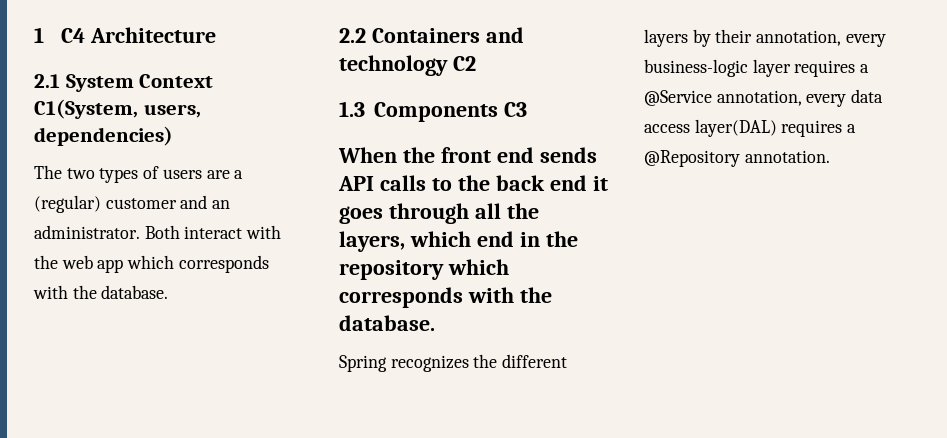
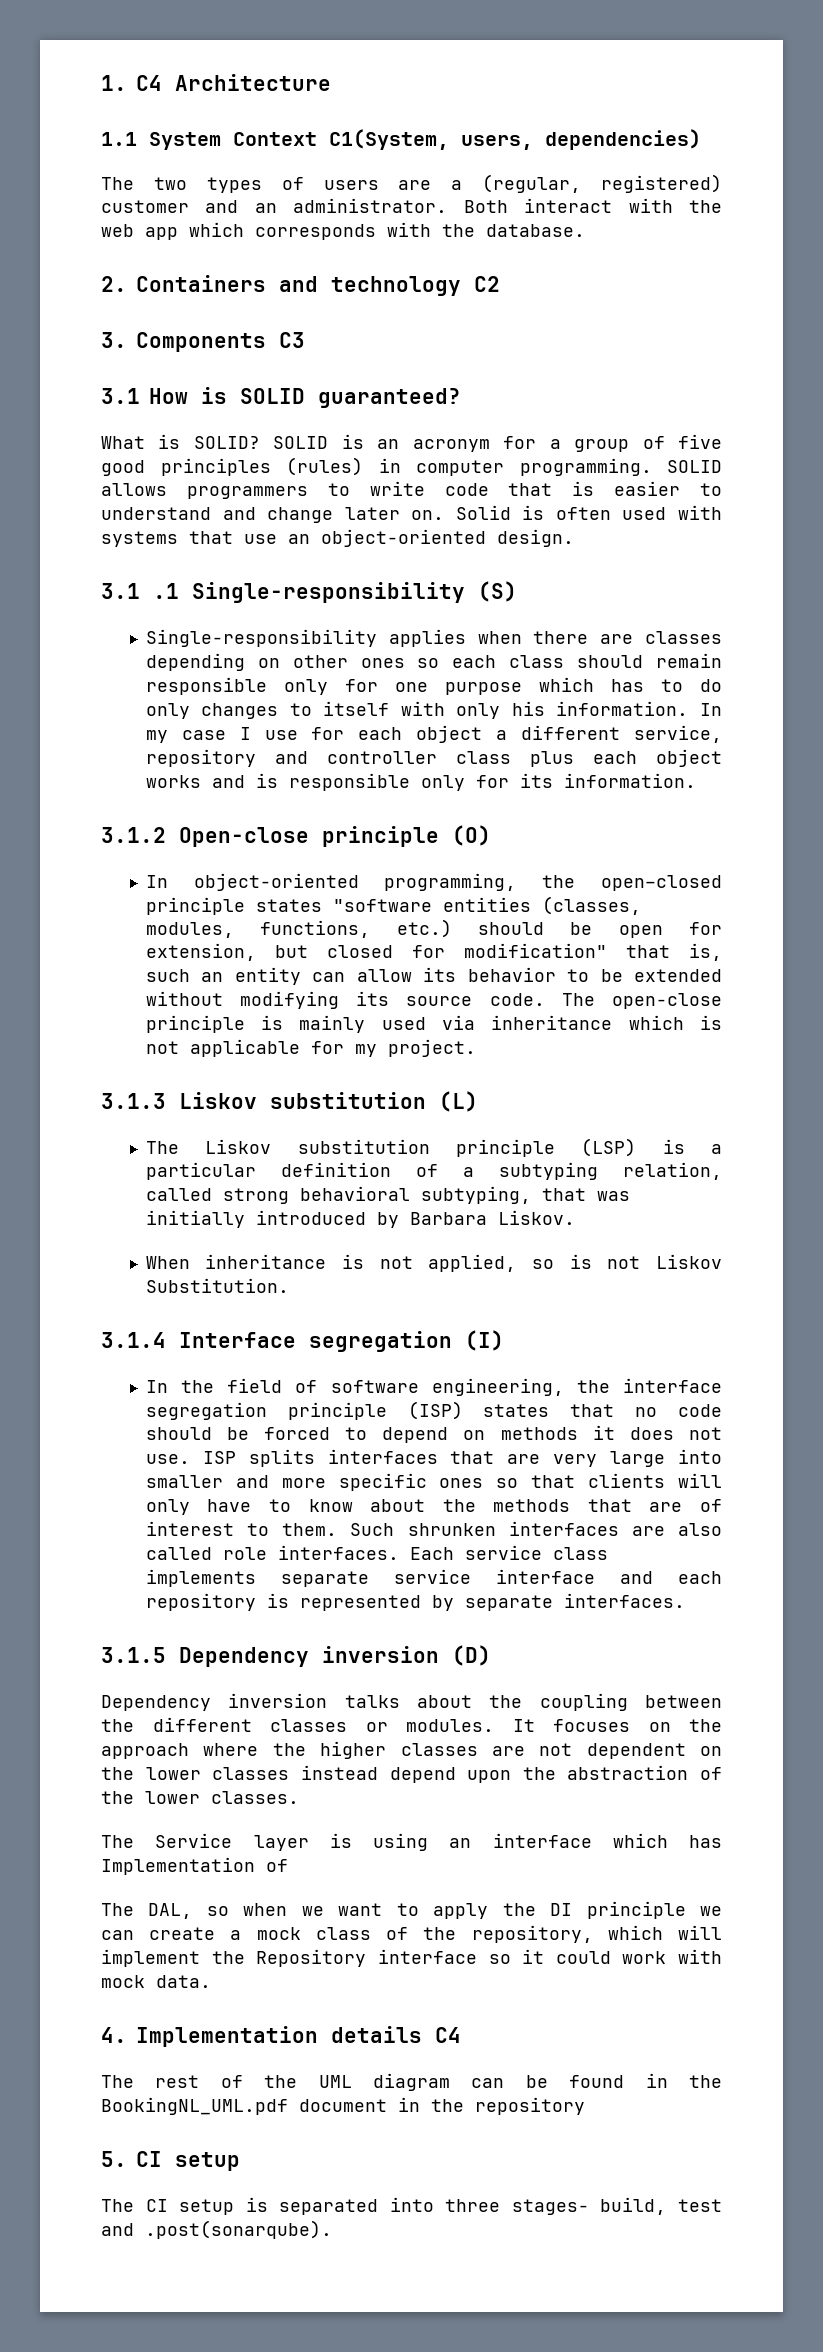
[34,27,44,43] 1 -> [101,75,127,91] 1.
[34,74,60,88] 2.1 -> [101,132,137,146] 1.1
[34,195,101,213] (regular) -> [482,174,722,193] (regular, registered)
[339,28,366,43] 2.2 -> [101,276,127,292] 2.
[339,101,365,117] 1.3 -> [101,332,127,348] 3.
[338,147,597,163] [338,175,608,191] [339,203,539,224] [339,231,578,252] [339,259,509,280] [339,287,552,308] [339,315,435,331] [339,354,568,372] [644,29,886,47] [644,59,870,77] [644,89,884,107] [644,119,857,137] [644,150,830,167] When the front end sends API calls to the back end it goes through all the layers, which end in the repository which corresponds with the database. // Spring recognizes the different layers by their annotation, every business-logic layer requires a @Service annotation, every data access layer(DAL) requires a @Repository annotation. -> [101,387,461,408] [101,434,722,452] [101,457,722,476] [101,481,722,499] [101,505,722,523] [101,529,574,547] [101,581,517,603] [145,629,722,647] [145,653,722,671] [145,677,722,695] [145,701,722,719] [145,725,723,743] [145,749,722,767] [145,773,696,791] [101,825,491,847] [145,873,722,891] [145,896,641,915] [145,919,722,938] [145,943,722,961] [145,967,722,985] [145,991,722,1009] [145,1015,722,1033] [145,1039,476,1057] [101,1091,478,1112] [145,1138,722,1157] [145,1162,722,1180] [145,1186,630,1204] [145,1210,575,1228] [145,1254,722,1272] [145,1278,289,1293] [101,1330,504,1352] [145,1378,722,1396] [145,1401,722,1420] [145,1425,722,1443] [145,1449,722,1467] [145,1473,722,1491] [145,1499,722,1515] [145,1521,722,1536] [145,1545,608,1560] [145,1569,722,1587] [145,1593,685,1611] [101,1645,491,1667] [101,1693,722,1711] [101,1717,722,1732] [101,1741,722,1759] [101,1765,722,1783] [101,1791,299,1804] [101,1833,722,1851] [101,1857,288,1875] [101,1901,722,1919] [101,1925,722,1943] [101,1949,722,1967] [101,1975,211,1988] [101,2026,461,2047] [101,2073,722,2091] [101,2097,585,2115] [101,2151,240,2171] [101,2197,722,2215] [101,2220,332,2239] 3.1 How is SOLID guaranteed? // What is SOLID? SOLID is an acronym for a group of five good principles (rules) in computer programming. SOLID allows programmers to write code that is easier to understand and change later on. Solid is often used with systems that use an object-oriented design. // 3.1 .1 Single-responsibility (S) // Single-responsibility applies when there are classes depending on other ones so each class should remain responsible only for one purpose which has to do only changes to itself with only his information. In my case I use for each object a different service, repository and controller class plus each object works and is responsible only for its information. // 3.1.2 Open-close principle (O) // In object-oriented programming, the open–closed principle states "software entities (classes, modules, functions, etc.) should be open for extension, but closed for modification" that is, such an entity can allow its behavior to be extended without modifying its source code. The open-close principle is mainly used via inheritance which is not applicable for my project. // 3.1.3 Liskov substitution (L) // The Liskov substitution principle (LSP) is a particular definition of a subtyping relation, called strong behavioral subtyping, that was initially introduced by Barbara Liskov. // When inheritance is not applied, so is not Liskov Substitution. // 3.1.4 Interface segregation (I) // In the field of software engineering, the interface segregation principle (ISP) states that no code should be forced to depend on methods it does not use. ISP splits interfaces that are very large into smaller and more specific ones so that clients will only have to know about the methods that are of interest to them. Such shrunken interfaces are also called role interfaces. Each service class implements separate service interface and each repository is represented by separate interfaces. // 3.1.5 Dependency inversion (D) // Dependency inversion talks about the coupling between the different classes or modules. It focuses on the approach where the higher classes are not dependent on the lower classes instead depend upon the abstraction of the lower classes. // The Service layer is using an interface which has Implementation of // The DAL, so when we want to apply the DI principle we can create a mock class of the repository, which will implement the Repository interface so it could work with mock data. // 4. Implementation details C4 // The rest of the UML diagram can be found in the BookingNL_UML.pdf document in the repository // 5. CI setup // The CI setup is separated into three stages- build, test and .post(sonarqube).

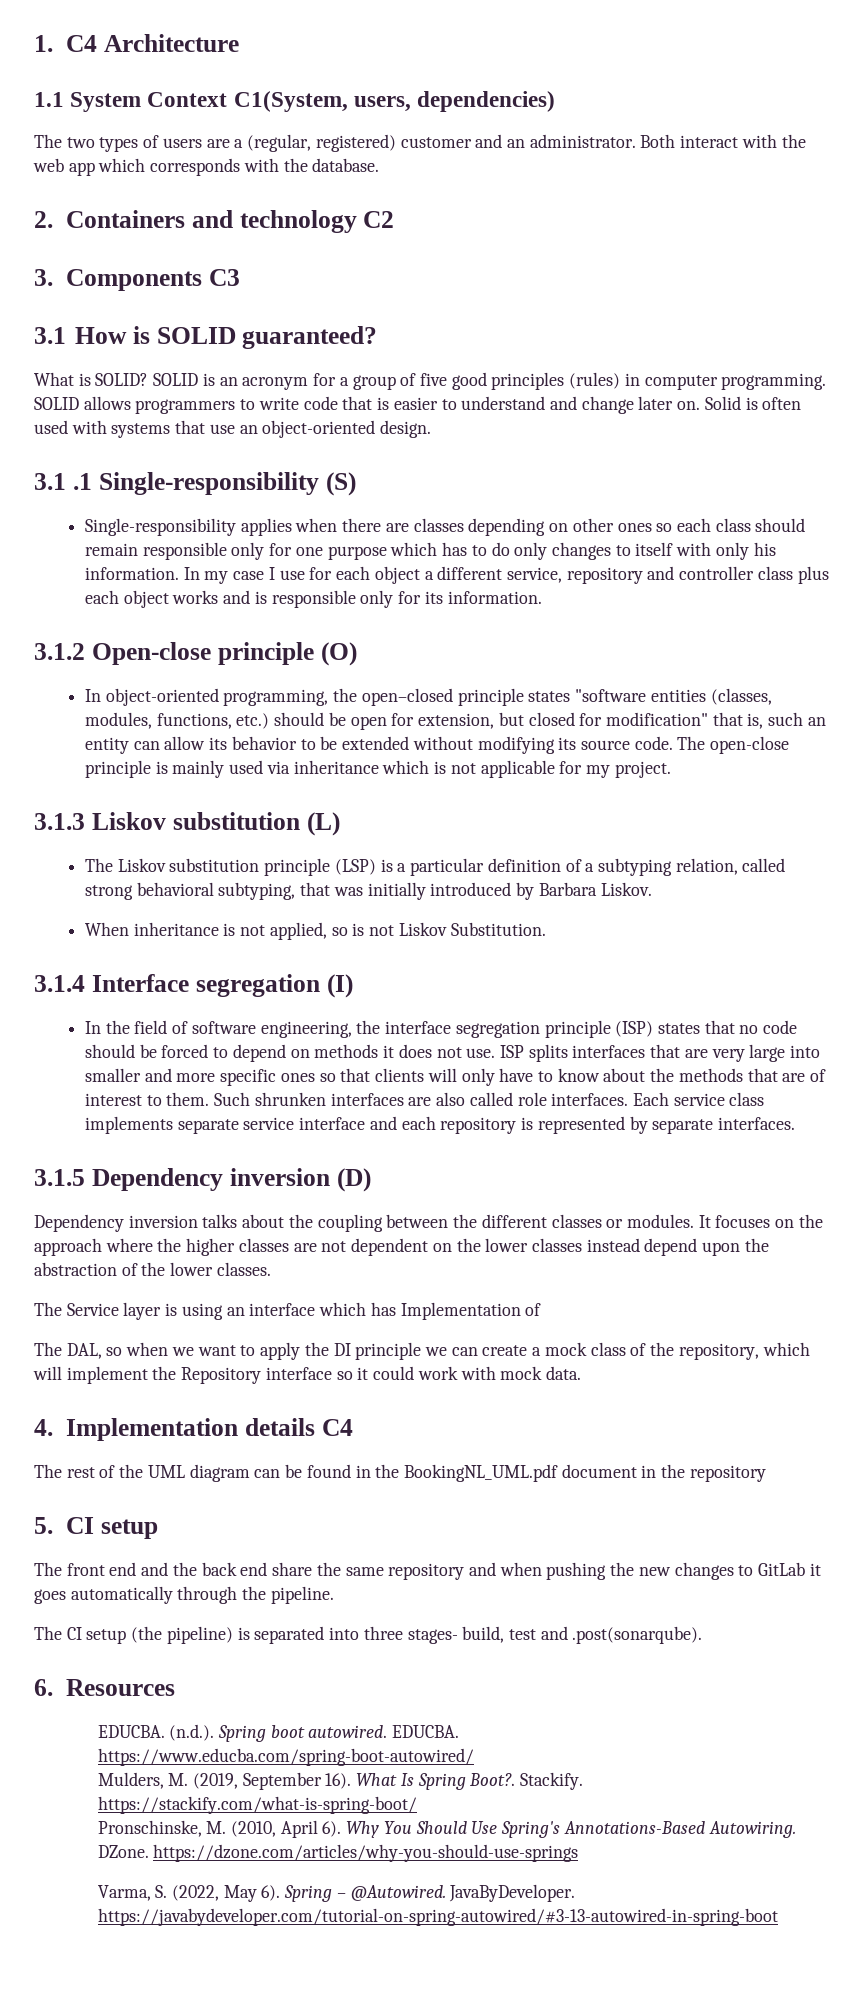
(240, 2161) none -> [34,1562,821,1580] [34,1586,334,1604] // The front end and the back end share the same repository and when pushing the new changes to GitLab it goes automatically through the pipeline.
(235, 2207) none -> [131,1626,233,1644] (the pipeline)
(332, 2229) none -> [34,1679,175,1696] [97,1724,460,1742] [97,1748,474,1766] [97,1772,584,1790] [97,1796,417,1814] [97,1820,796,1838] [97,1844,579,1862] [97,1884,576,1902] [97,1908,778,1926] // 6. Resources // EDUCBA. (n.d.). Spring boot autowired. EDUCBA. https://www.educba.com/spring-boot-autowired/ // Mulders, M. (2019, September 16). What Is Spring Boot?. Stackify. https://stackify.com/what-is-spring-boot/ // Pronschinske, M. (2010, April 6). Why You Should Use Spring's Annotations-Based Autowiring. DZone. https://dzone.com/articles/why-you-should-use-springs // Varma, S. (2022, May 6). Spring – @Autowired. JavaByDeveloper. https://javabydeveloper.com/tutorial-on-spring-autowired/#3-13-autowired-in-spring-boot

